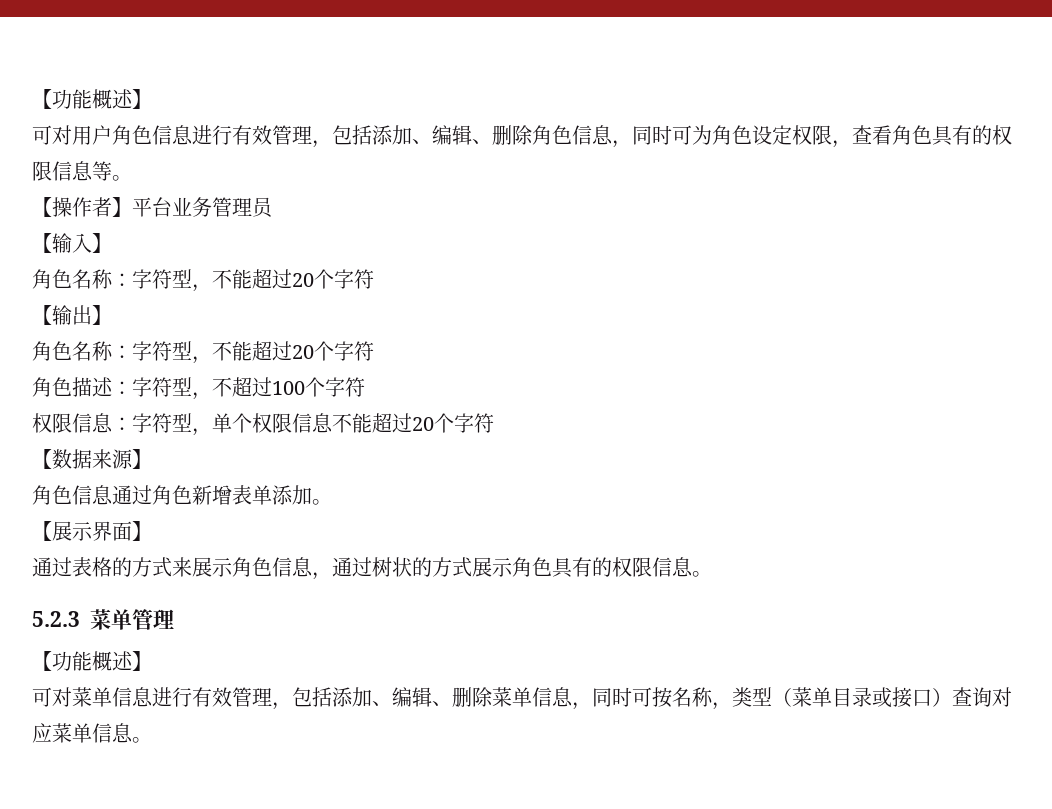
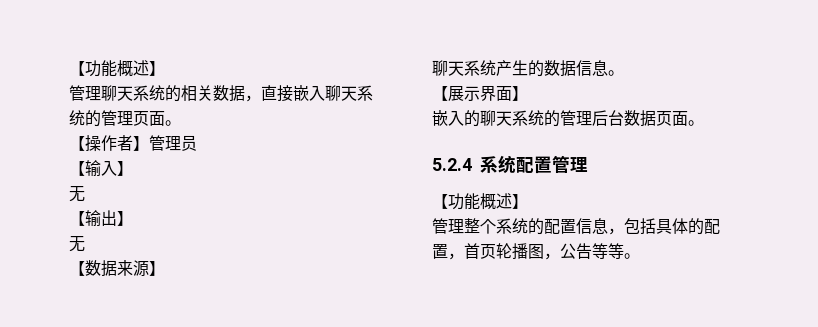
[32,89,152,109] [32,125,1012,148] [32,161,112,181] 【功能概述】 // 可对用户角色信息进行有效管理，包括添加、编辑、删除角色信息，同时可为角色设定权限，查看角色具有的权限信息等 -> [69,60,165,77] [69,85,373,102] [69,110,165,127] 【功能概述】 // 管理聊天系统的相关数据，直接嵌入聊天系统的管理页面
[132,197,212,217] 平台业务 -> (149, 143) none
[32,269,374,292] [32,305,112,325] [32,341,374,364] [32,377,365,400] [32,413,494,436] [32,449,152,469] [32,485,332,505] [32,521,152,541] [32,557,712,580] [32,609,174,630] [32,651,152,671] [32,687,1012,710] [32,723,133,743] 角色名称：字符型，不能超过20个字符 // 【输出】 // 角色名称：字符型，不能超过20个字符 // 角色描述：字符型，不超过100个字符 // 权限信息：字符型，单个权限信息不能超过20个字符 // 【数据来源】 // 角色信息通过角色新增表单添加。 // 【展示界面】 // 通过表格的方式来展示角色信息，通过树状的方式展示角色具有的权限信息。 // 5.2.3菜单管理 // 【功能概述】 // 可对菜单信息进行有效管理，包括添加、编辑、删除菜单信息，同时可按名称，类型（菜单目录或接口）查询对应菜单信息 -> [69,186,85,202] [69,210,133,226] [69,236,85,252] [69,260,165,277] [432,60,624,77] [432,85,528,101] [432,110,704,127] [432,155,588,174] [432,193,528,210] [432,218,720,235] [432,243,624,260] 无 // 【输出】 // 无 // 【数据来源】 // 聊天系统产生的数据信息。 // 【展示界面】 // 嵌入的聊天系统的管理后台数据页面。 // 5.2.4系统配置管理 // 【功能概述】 // 管理整个系统的配置信息，包括具体的配置，首页轮播图，公告等等

